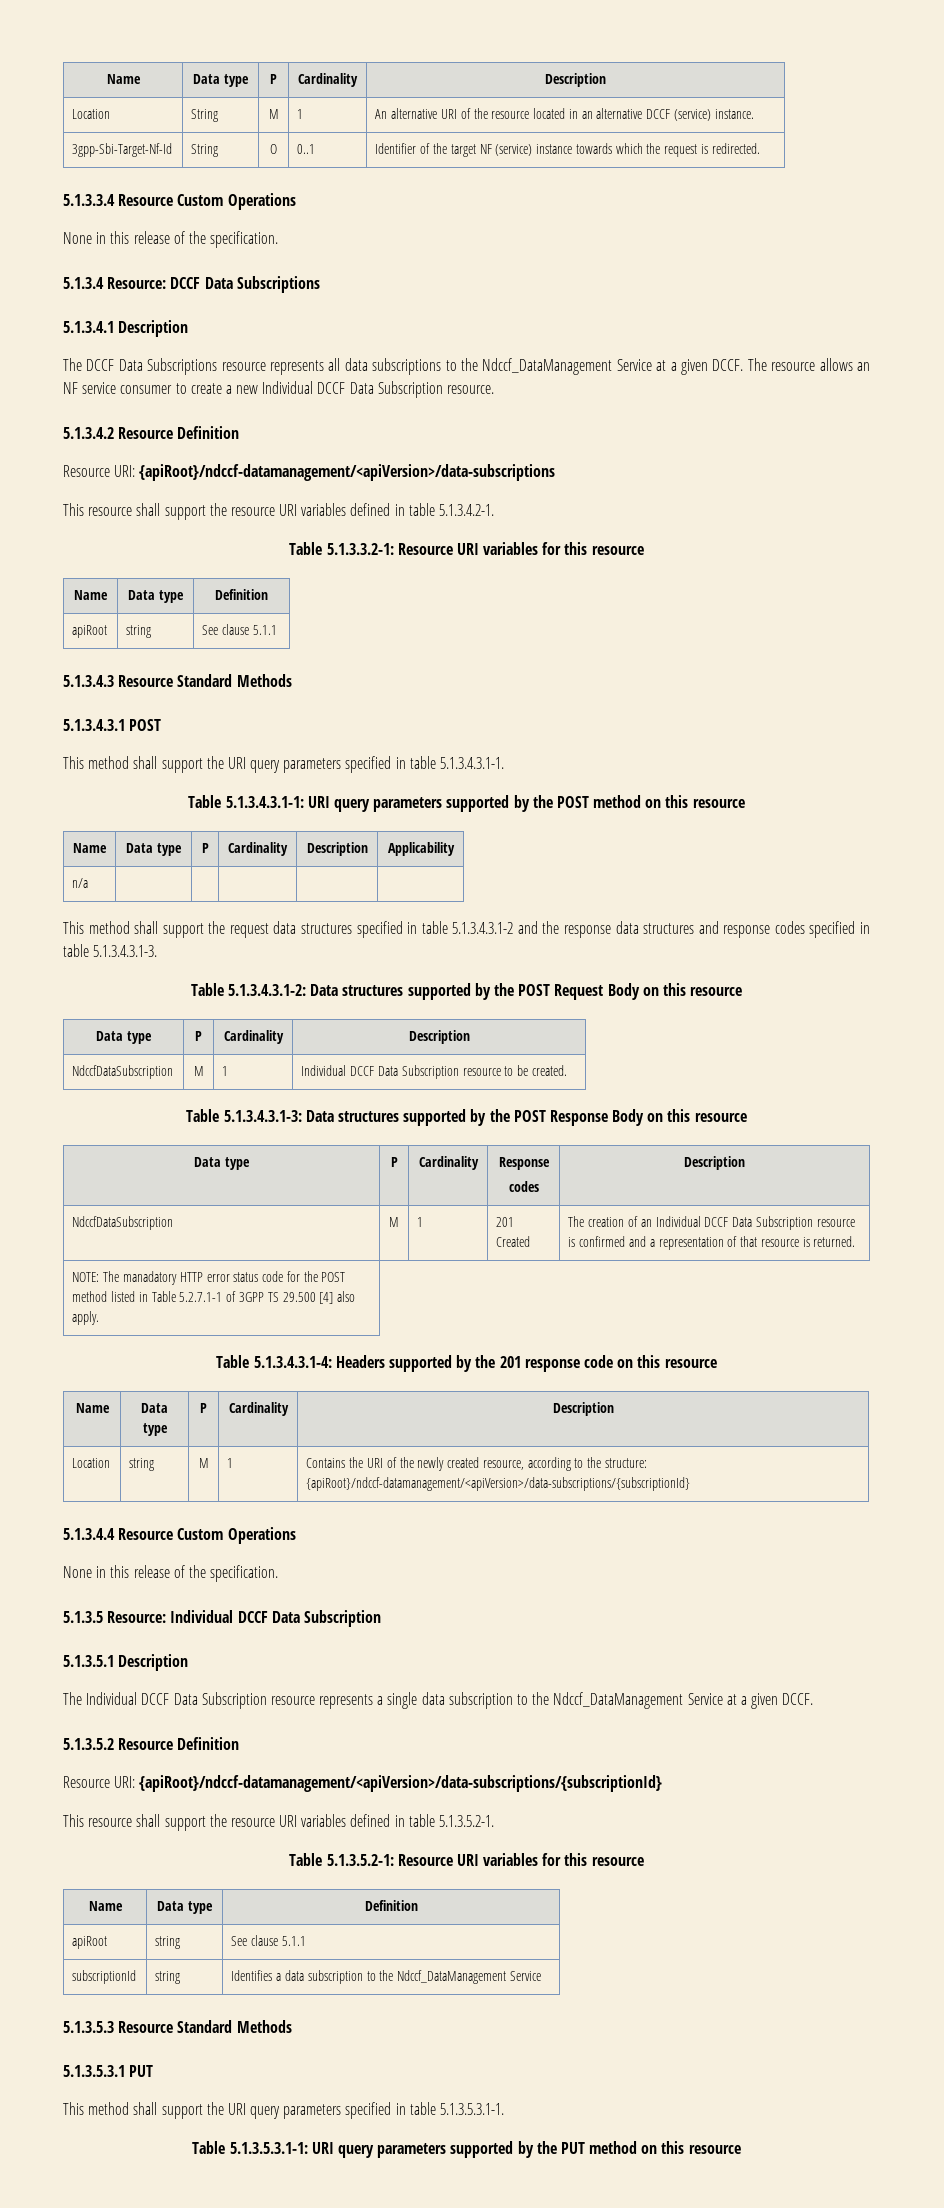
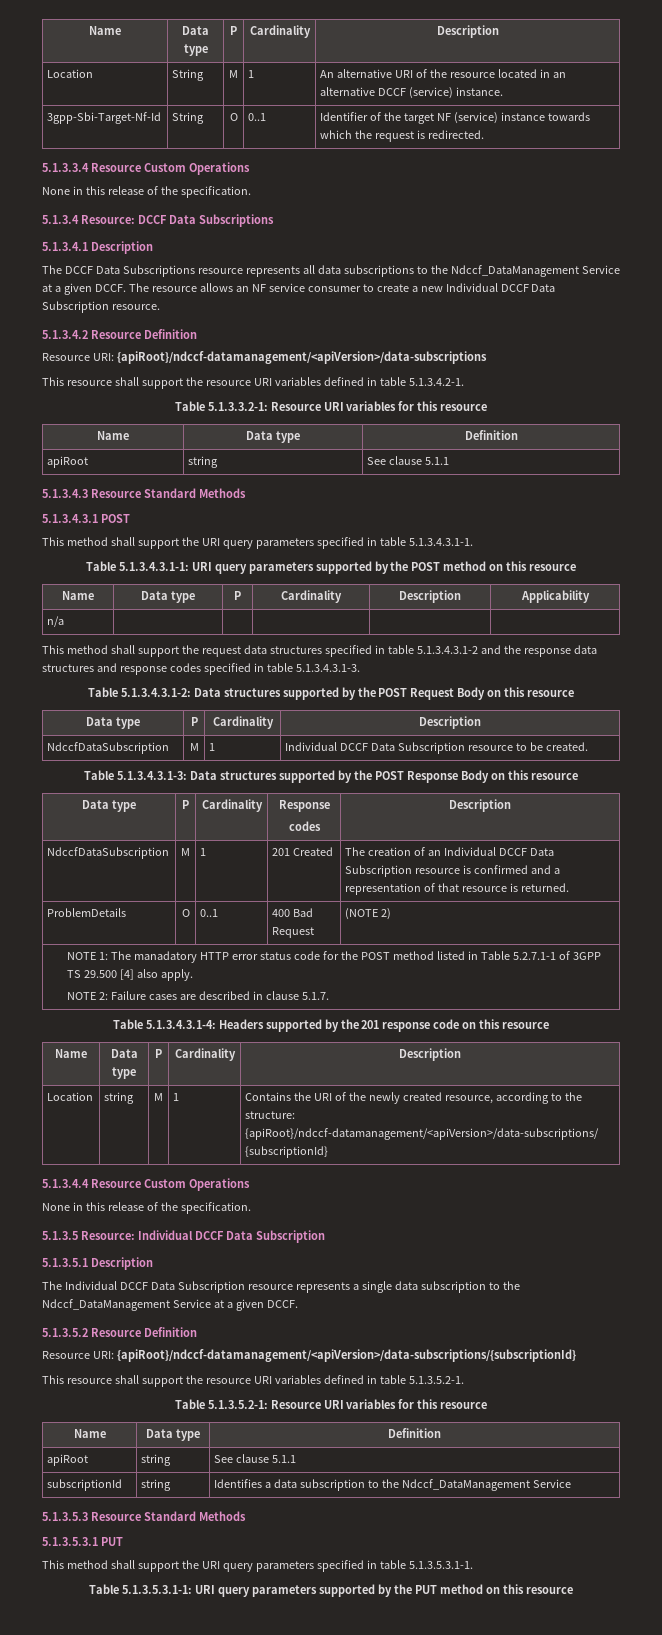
[72,1272,100,1282] NOTE: -> [47,908,127,917] [181,909,190,917] [200,909,219,917] [272,908,314,917] [272,927,315,938] [345,908,392,920] [67,952,109,960] ProblemDetails | O | 0..1 | 400 Bad Request | (NOTE 2) // NOTE 1:
(100, 1318) none -> [67,991,330,1000] // NOTE 2: Failure cases are described in clause 5.1.7.

